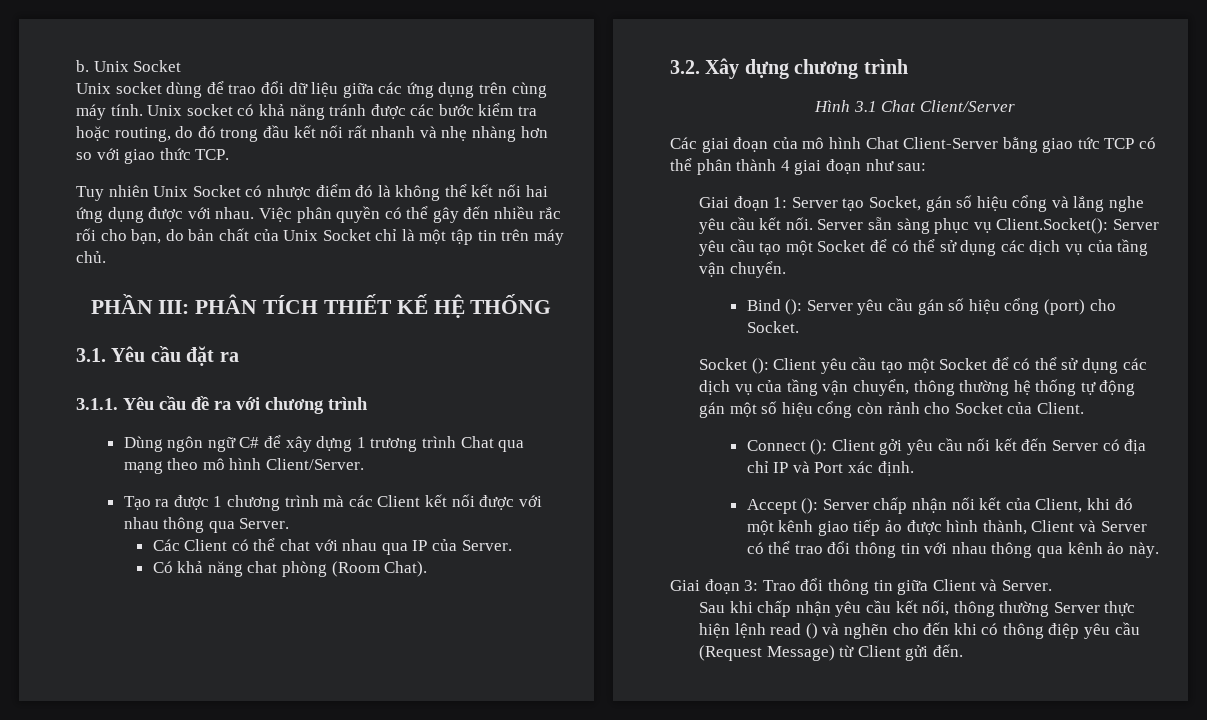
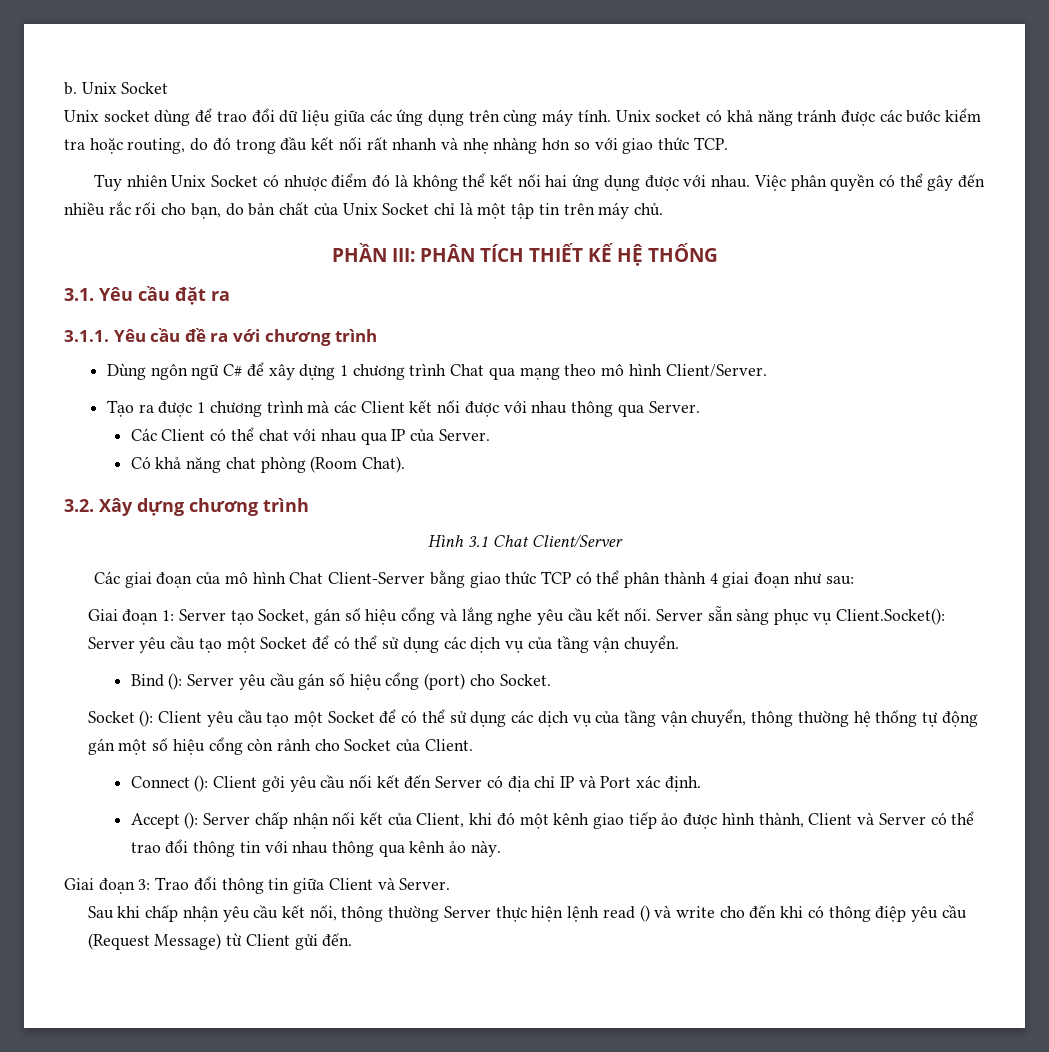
[370,438,418,452] trương -> [352,364,405,380] chương
[1077,137,1100,149] tức -> [505,571,537,585] thức
[843,623,888,639] nghẽn -> [676,906,716,918] write

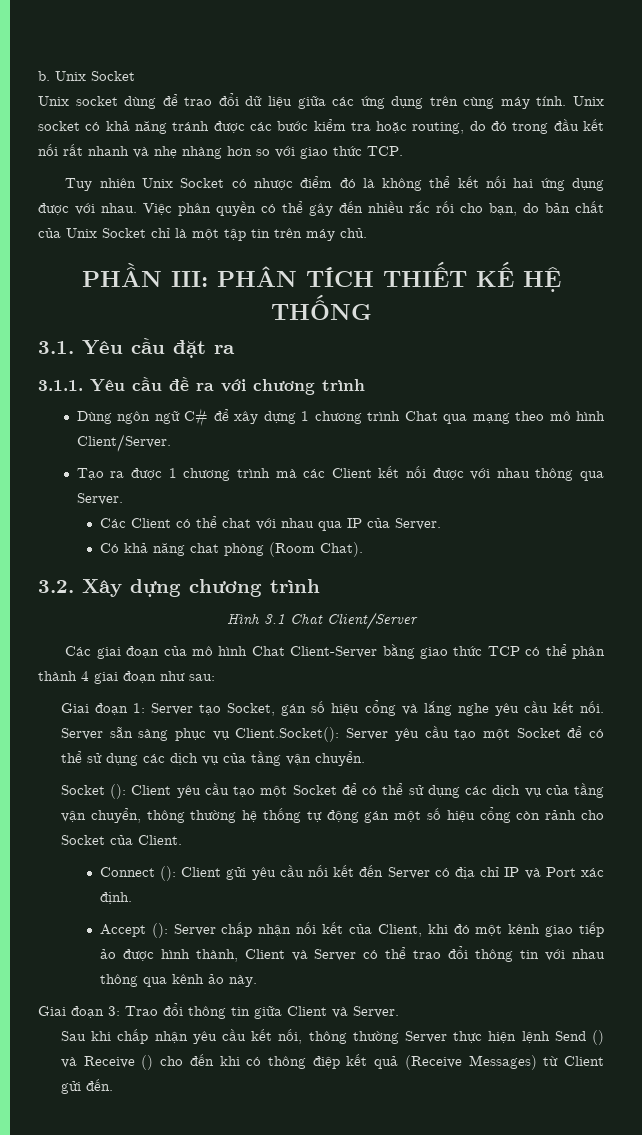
[130,672,551,690] // Bind (): Server yêu cầu gán số hiệu cổng (port) cho Socket. -> (365, 758) none
[261,776,285,792] gởi -> [226,867,247,880] gửi
[602,906,635,919] read -> [554,1031,586,1041] Send
[676,906,716,918] write -> [83,1055,154,1070] Receive ()
[911,905,967,922] [87,933,222,950] yêu cầu (Request Message) -> [346,1054,537,1070] kết quả (Receive Messages)

